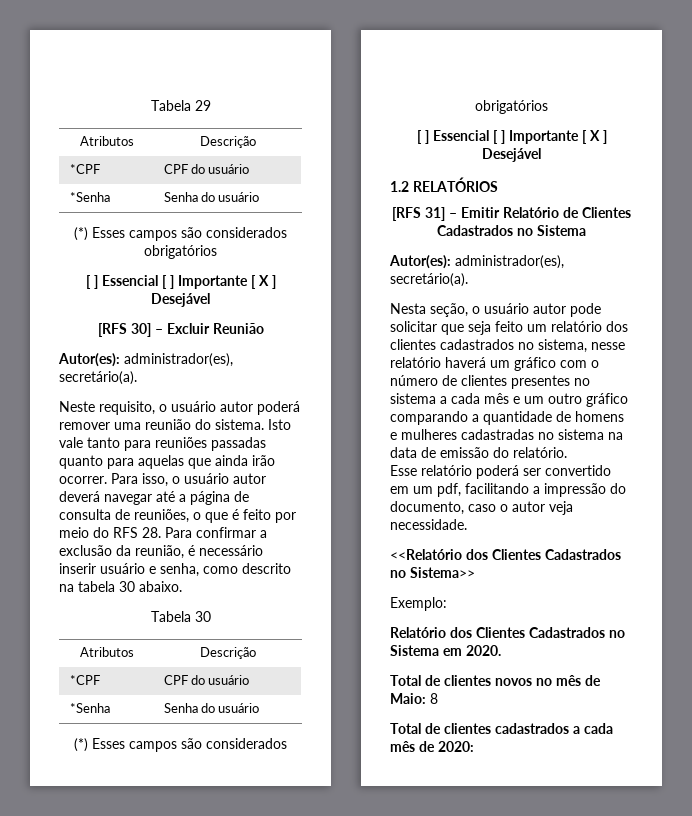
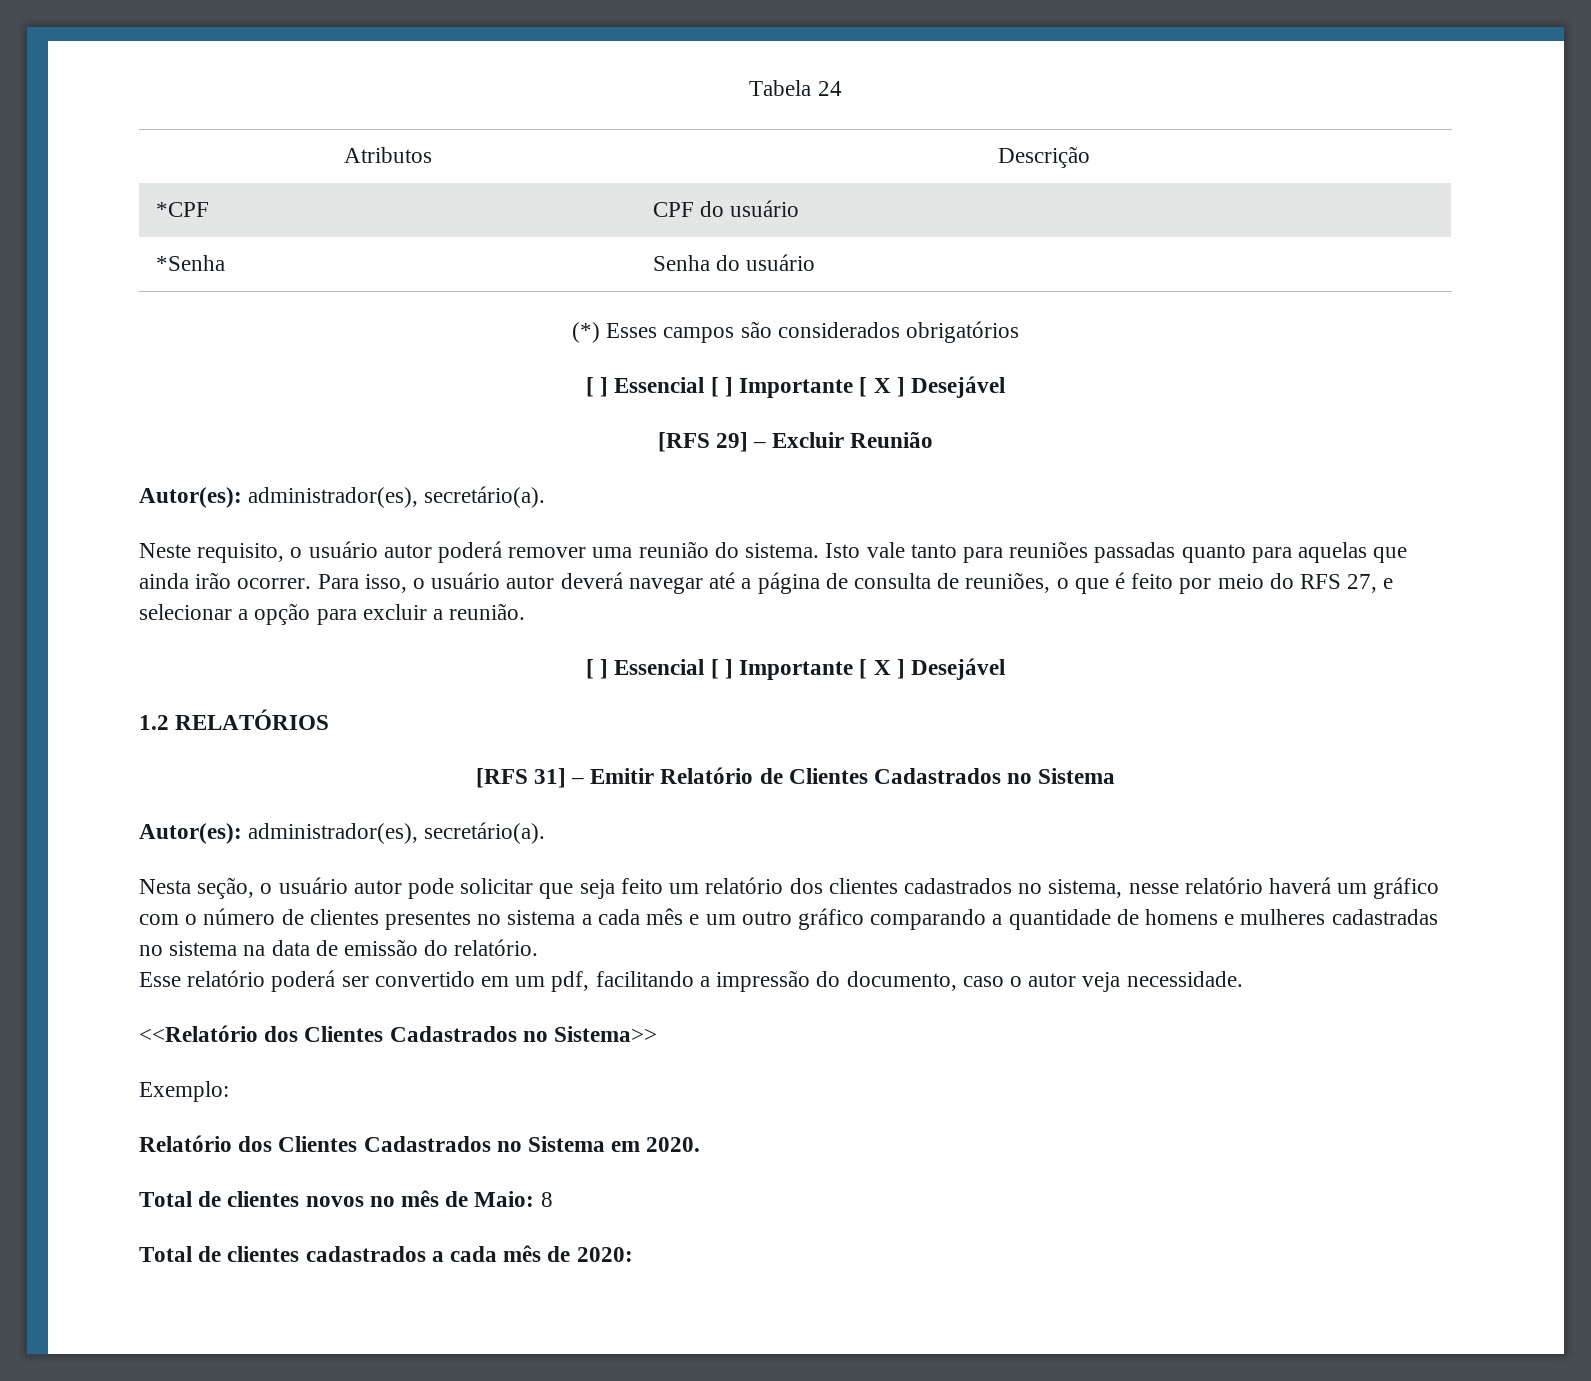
[150,100,211,111] Tabela 29 -> [749,80,842,96] Tabela 24
[130,323,151,337] 30] -> [715,432,748,452] 29]
[142,527,267,538] [59,545,263,559] [59,563,291,577] [59,581,182,592] [150,611,211,622] [79,647,134,657] [199,647,256,659] [69,675,100,685] [163,675,250,685] [69,703,110,713] [163,703,260,713] [74,738,287,752] [475,100,548,114] 28. Para confirmar a exclusão da reunião, é necessário inserir usuário e senha, como descrito na tabela 30 abaixo. // Tabela 30 // Atributos | Descrição // *CPF | CPF do usuário // *Senha | Senha do usuário // (*) Esses campos são considerados obrigatórios -> [1347,574,1394,593] [139,603,526,625] 27, e selecionar a opção para excluir a reunião.

